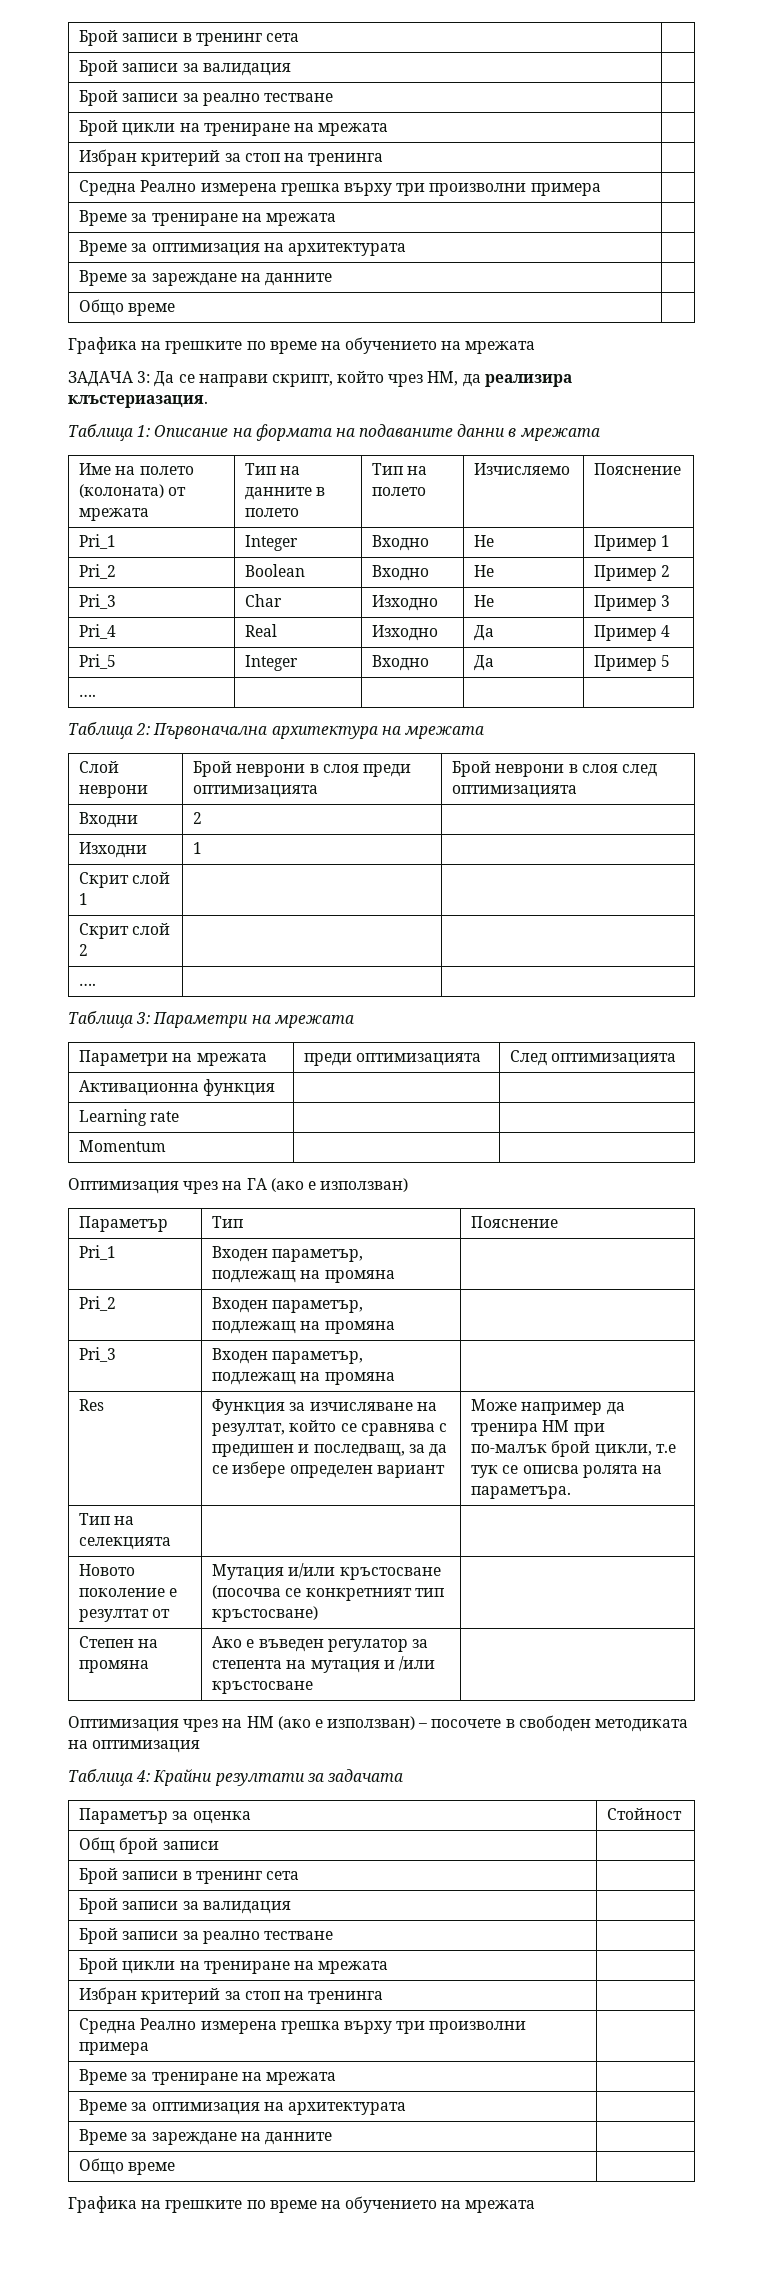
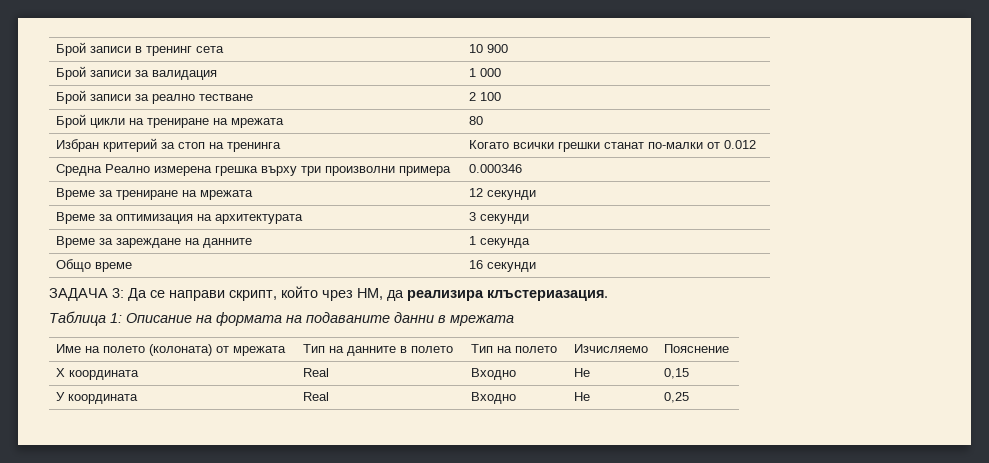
[79,30,300,46] [79,60,291,76] [79,90,334,106] [79,120,389,136] [79,149,384,166] [79,180,601,196] [79,210,337,226] [79,240,407,256] [79,270,333,286] [79,299,176,316] [68,337,536,354] Брой записи в тренинг сета | // Брой записи за валидация | // Брой записи за реално тестване | // Брой цикли на трениране на мрежата | // Избран критерий за стоп на тренинга | // Средна Реално измерена грешка върху три произволни примера | // Време за трениране на мрежата | // Време за оптимизация на архитектурата | // Време за зареждане на данните | // Общо време | // Графика на грешките по време на обучението на мрежата -> [56,42,225,56] [469,44,509,53] [56,66,218,80] [469,68,502,77] [56,90,254,104] [469,92,502,101] [56,114,285,128] [469,116,484,125] [56,138,282,152] [469,140,757,152] [56,164,452,176] [469,164,523,173] [56,188,254,200] [469,188,537,200] [56,212,304,224] [469,212,530,224] [56,236,253,248] [469,236,531,248] [56,259,133,272] [469,260,537,272] Брой записи в тренинг сета | 10 900 // Брой записи за валидация | 1 000 // Брой записи за реално тестване | 2 100 // Брой цикли на трениране на мрежата | 80 // Избран критерий за стоп на тренинга | Когато всички грешки станат по-малки от 0.012 // Средна Реално измерена грешка върху три произволни примера | 0.000346 // Време за трениране на мрежата | 12 секунди // Време за оптимизация на архитектурата | 3 секунди // Време за зареждане на данните | 1 секунда // Общо време | 16 секунди
[79,534,117,549] [245,535,299,551] [372,535,430,551] [474,535,495,547] [594,535,671,551] [79,564,117,579] [245,564,306,577] [372,565,430,581] [474,565,495,577] [594,565,671,581] [79,594,117,609] [245,594,283,607] [372,595,439,611] [474,595,495,607] [594,595,671,611] [79,624,117,639] [245,624,278,637] [372,625,439,641] [474,625,495,641] [594,625,671,641] [79,654,117,669] [245,655,299,671] [372,655,430,671] [474,655,495,671] [594,655,671,671] [79,694,97,697] [68,722,484,739] [79,761,120,773] [79,785,149,798] [193,761,412,777] [193,785,319,798] [452,761,658,777] [452,785,578,798] [79,812,139,828] [193,812,203,824] [79,842,148,858] [193,842,203,854] [79,872,171,888] [79,893,89,905] [79,923,171,939] [79,944,89,956] [79,983,97,986] [68,1011,354,1028] [79,1050,267,1066] [304,1053,482,1066] [510,1050,677,1066] [79,1079,276,1096] [79,1109,180,1126] [79,1140,167,1152] [68,1178,409,1194] [79,1216,169,1232] [212,1216,244,1228] [471,1216,559,1228] [79,1245,117,1260] [212,1246,364,1262] [212,1270,395,1283] [79,1296,117,1311] [212,1297,364,1313] [212,1321,395,1334] [79,1347,117,1362] [212,1348,364,1364] [212,1372,395,1385] [79,1399,105,1411] [212,1399,437,1415] [212,1420,448,1436] [212,1444,448,1457] [212,1461,445,1478] [471,1399,625,1415] [471,1420,605,1436] [471,1440,676,1457] [471,1465,663,1478] [471,1486,572,1499] [79,1513,135,1525] [79,1537,172,1550] [79,1564,136,1576] [79,1588,178,1597] [79,1609,171,1622] [212,1563,441,1580] [212,1585,444,1601] [212,1606,319,1622] [79,1636,159,1648] [79,1660,150,1673] [212,1636,429,1652] [212,1656,436,1673] [212,1681,314,1694] [68,1715,689,1732] [68,1740,201,1753] [68,1769,403,1786] [79,1808,251,1824] [607,1808,683,1820] [79,1837,219,1854] [79,1868,300,1884] [79,1898,291,1914] [79,1928,334,1944] [79,1958,389,1974] [79,1987,384,2004] [79,2018,527,2034] [79,2042,150,2055] [79,2069,337,2085] [79,2099,407,2115] [79,2129,333,2145] [79,2158,176,2175] [68,2196,536,2213] Pri_1 | Integer | Входно | Не | Пример 1 // Pri_2 | Boolean | Входно | Не | Пример 2 // Pri_3 | Char | Изходно | Не | Пример 3 // Pri_4 | Real | Изходно | Да | Пример 4 // Pri_5 | Integer | Входно | Да | Пример 5 // …. | | | | // Таблица 2: Първоначална архитектура на мрежата // Слой неврони | Брой неврони в слоя преди оптимизацията | Брой неврони в слоя след оптимизацията // Входни | 2 | // Изходни | 1 | // Скрит слой 1 | | // Скрит слой 2 | | // …. | | // Таблица 3: Параметри на мрежата // Параметри на мрежата | преди оптимизацията | След оптимизацията // Активационна функция | | // Learning rate | | // Momentum | | // Оптимизация чрез на ГА (ако е използван) // Параметър | Тип | Пояснение // Pri_1 | Входен параметър, подлежащ на промяна | // Pri_2 | Входен параметър, подлежащ на промяна | // Pri_3 | Входен параметър, подлежащ на промяна | // Res | Функция за изчисляване на резултат, който се сравнява с предишен и последващ, за да се избере определен вариант | Може например да тренира НМ при по-малък брой цикли, т.е тук се описва ролята на параметъра. // Тип на селекцията | | // Новото поколение е резултат от | Мутация и/или кръстосване (посочва се конкретният тип кръстосване) | // Степен на промяна | Ако е въведен регулатор за степента на мутация и /или кръстосване | // Оптимизация чрез на НМ (ако е използван) – посочете в свободен методиката на оптимизация // Таблица 4: Крайни резултати за задачата // Параметър за оценка | Стойност // Общ брой записи | // Брой записи в тренинг сета | // Брой записи за валидация | // Брой записи за реално тестване | // Брой цикли на трениране на мрежата | // Избран критерий за стоп на тренинга | // Средна Реално измерена грешка върху три произволни примера | // Време за трениране на мрежата | // Време за оптимизация на архитектурата | // Време за зареждане на данните | // Общо време | // Графика на грешките по време на обучението на мрежата -> [56,368,140,380] [303,368,330,377] [471,368,517,380] [574,368,591,377] [664,368,690,379] [56,392,139,404] [303,392,330,401] [471,392,517,404] [574,392,591,401] [664,392,690,403] Х координата | Real | Входно | Не | 0,15 // У координата | Real | Входно | Не | 0,25

